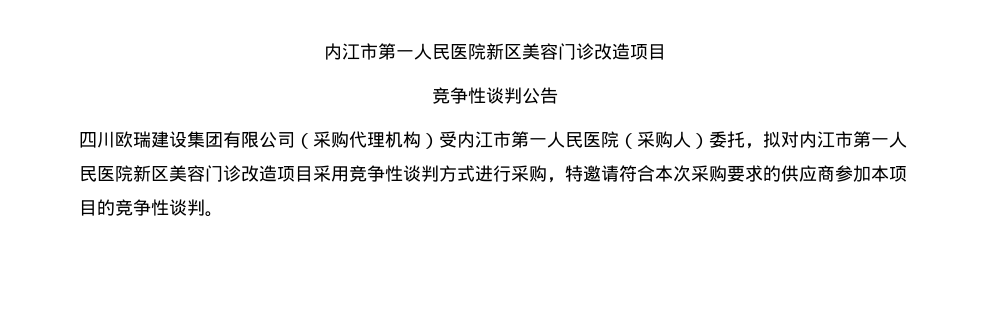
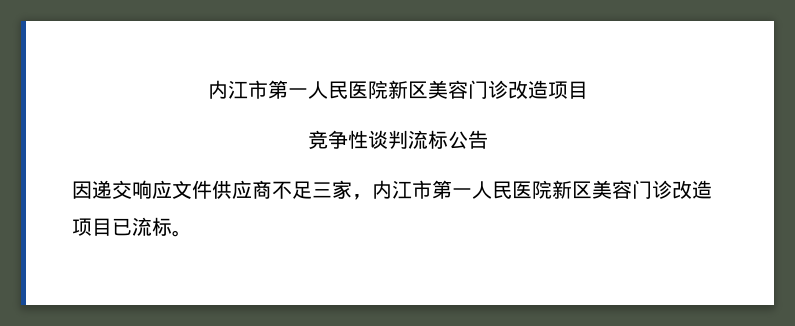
(522, 95) none -> [407,130,448,149] 流标
[79,131,799,149] 四川欧瑞建设集团有限公司（采购代理机构）受内江市第一人民医院（采购人）委托，拟对 -> [72,180,372,200] 因递交响应文件供应商不足三家，
[313,165,907,183] [79,199,205,216] 采用竞争性谈判方式进行采购，特邀请符合本次采购要求的供应商参加本项目的竞争性谈判 -> [112,217,172,236] 已流标

